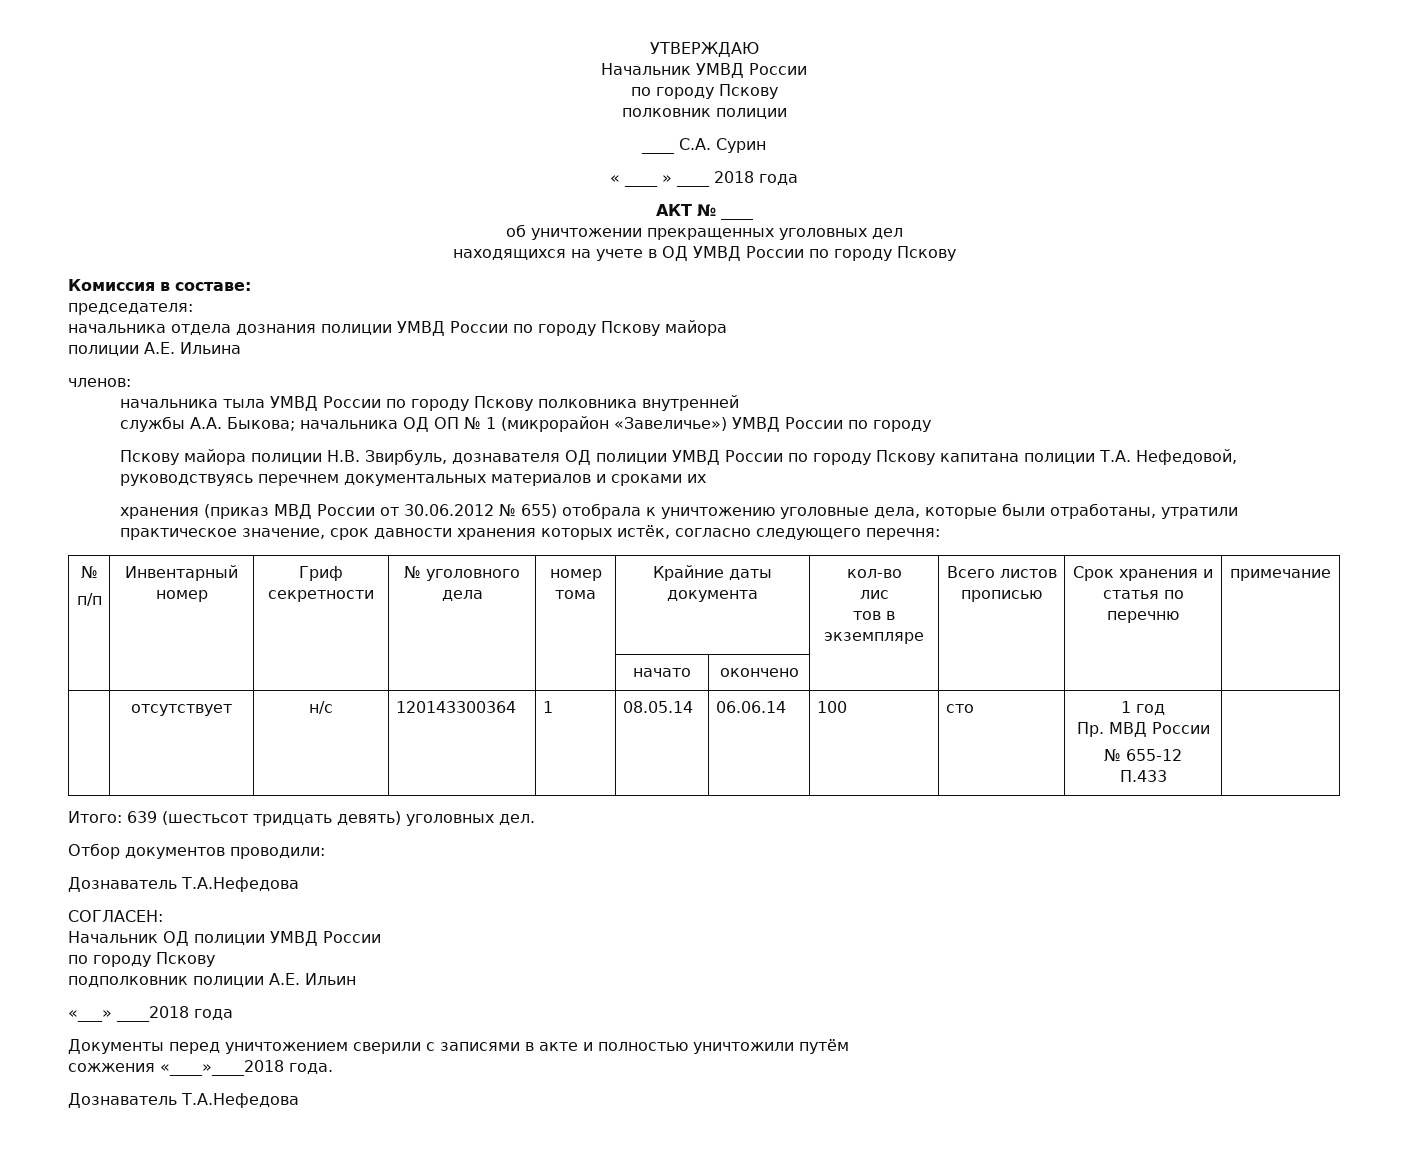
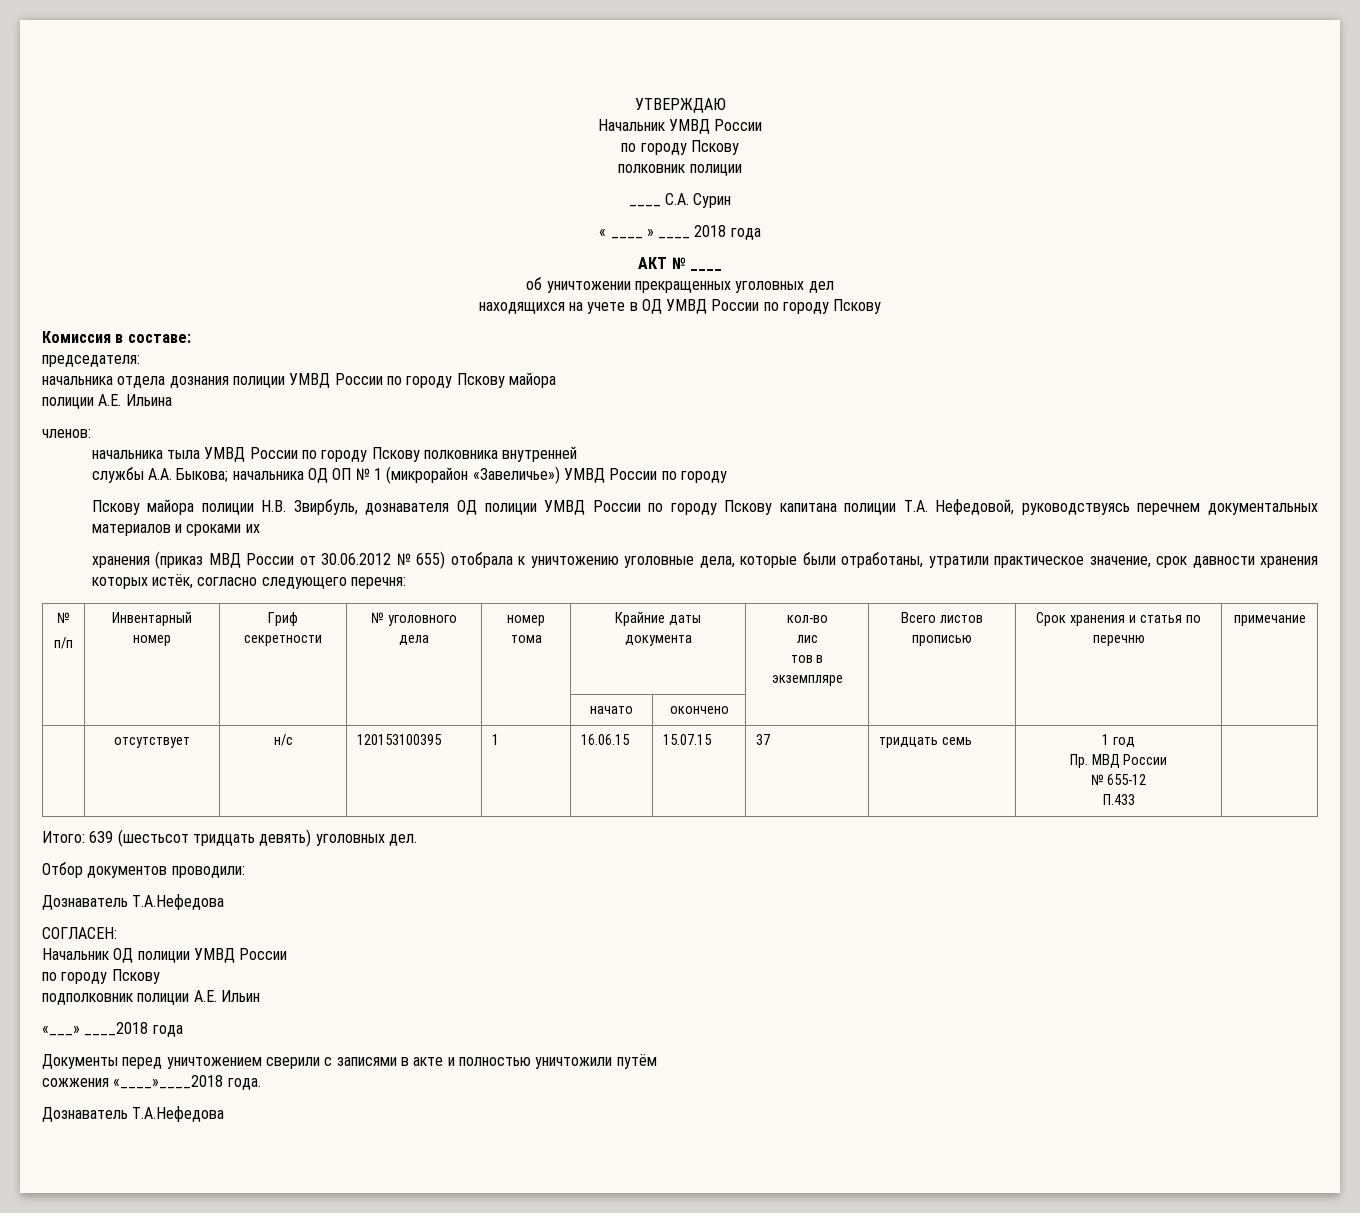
[395,701,516,713] [542,701,553,713] [622,701,693,713] [715,701,786,713] [816,701,847,713] [945,704,974,713] 120143300364 | 1 | 08.05.14 | 06.06.14 | 100 | сто -> [357,734,443,745] [492,734,500,745] [581,734,631,745] [663,734,713,745] [756,734,771,745] [879,737,973,748] 120153100395 | 1 | 16.06.15 | 15.07.15 | 37 | тридцать семь

